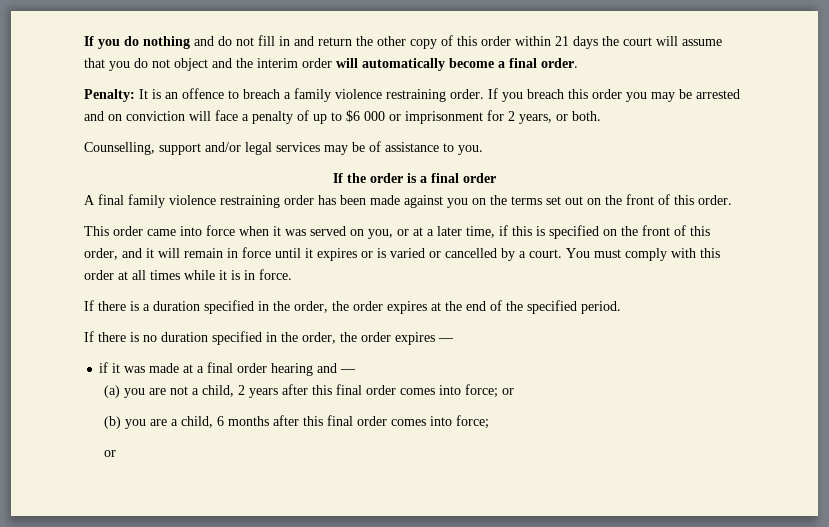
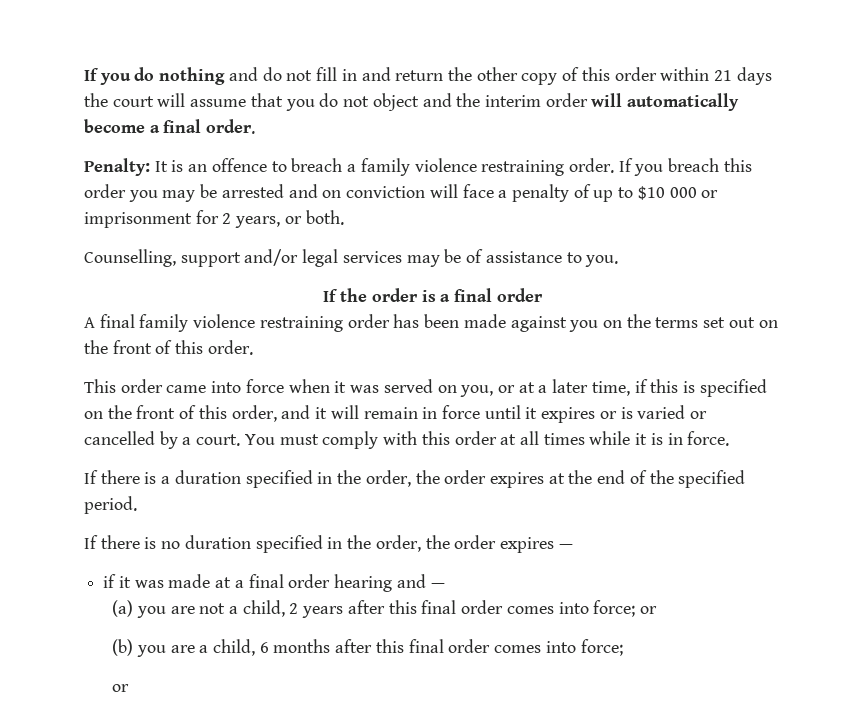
[346,110,360,122] $6 -> [637,186,665,200] $10

